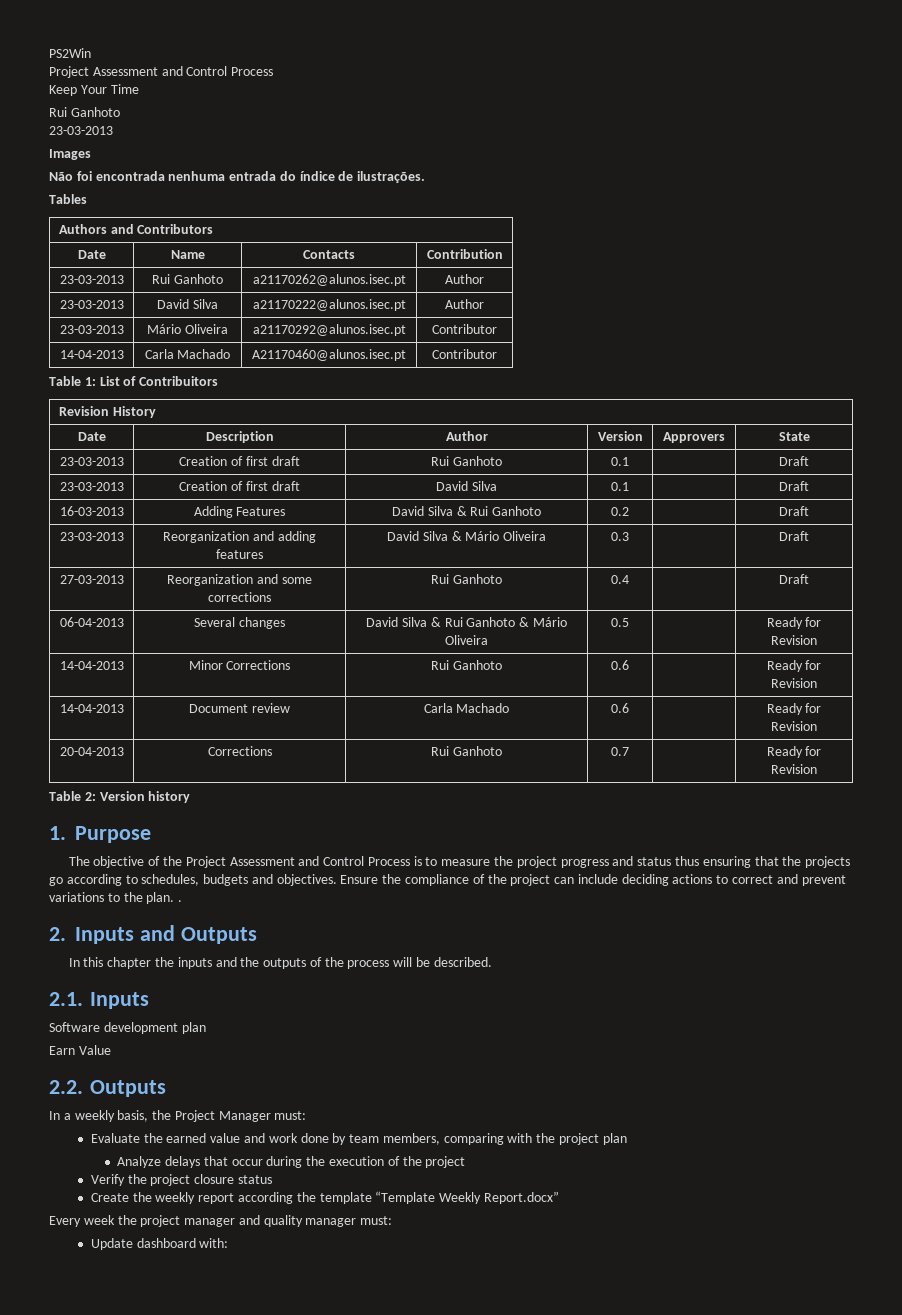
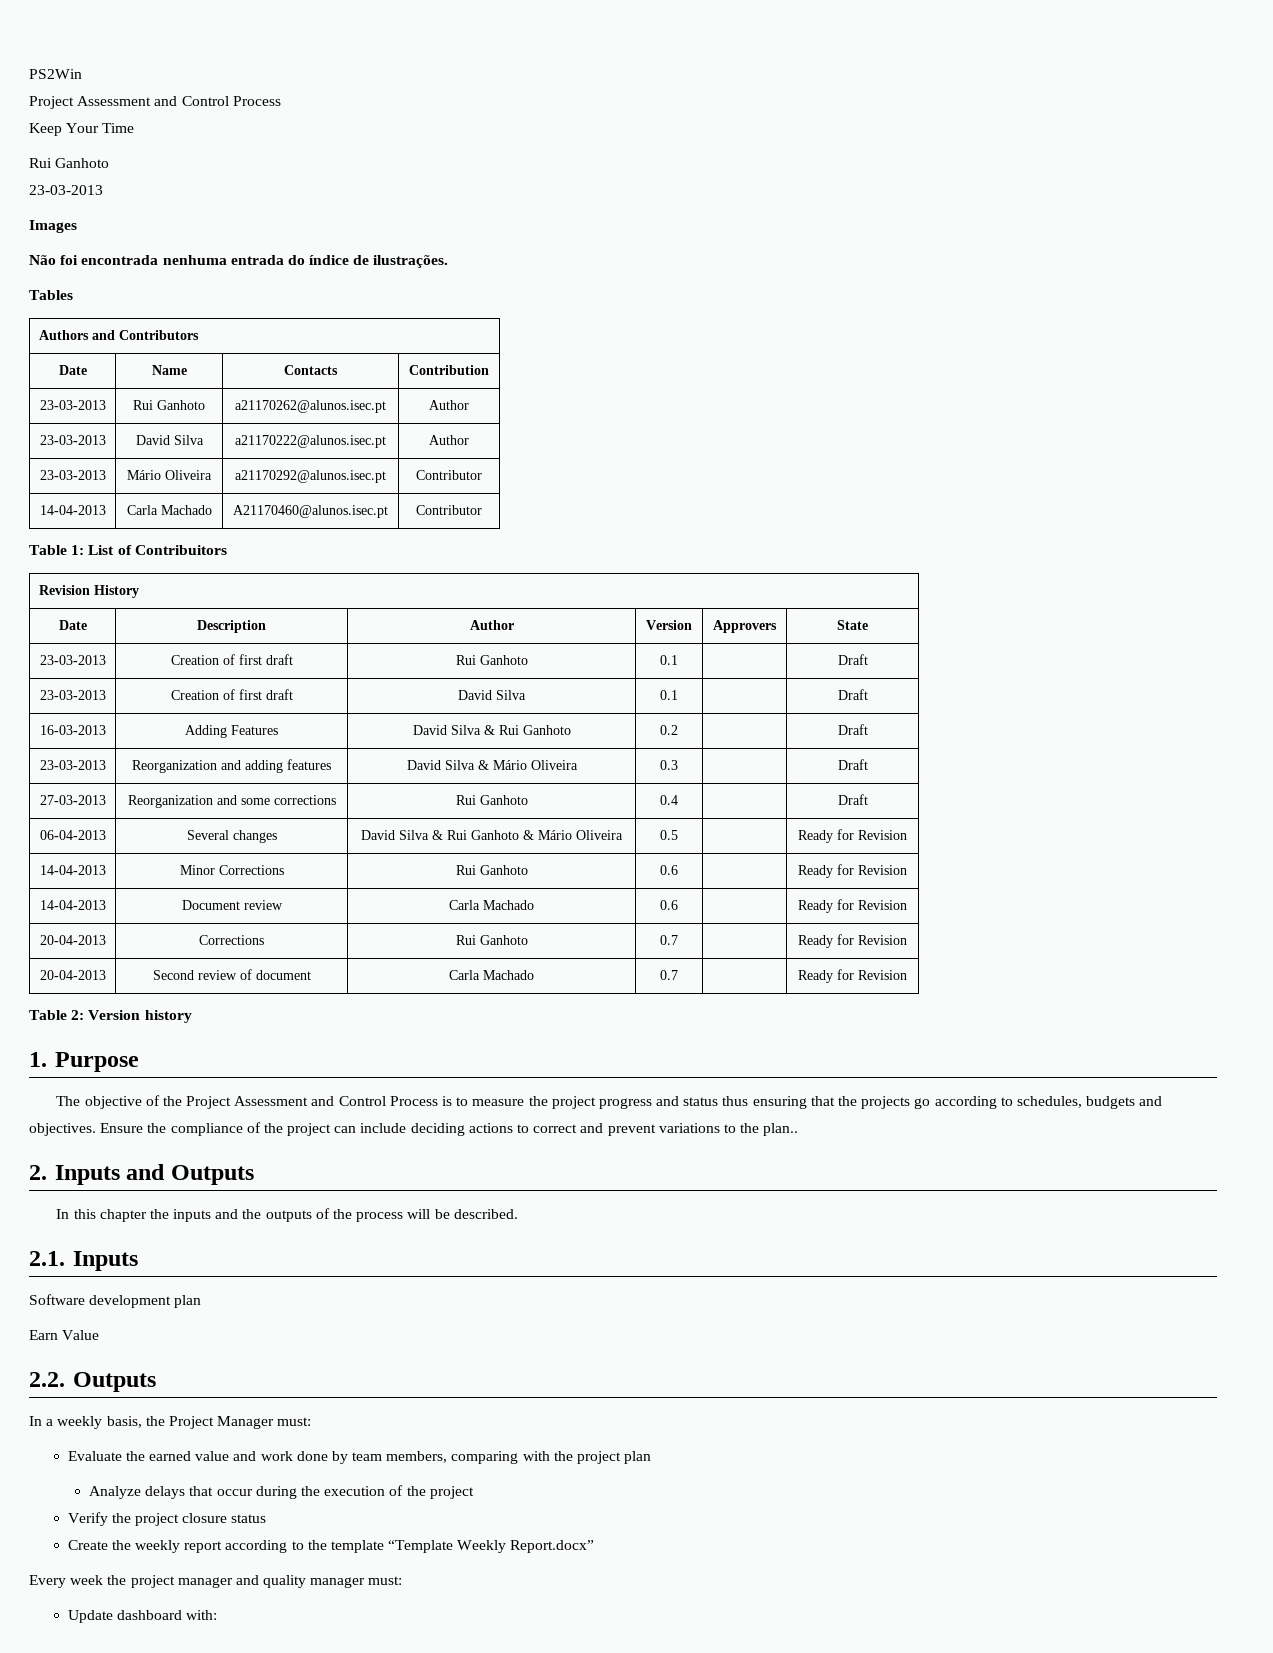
(817, 769) none -> [39,970,106,980] [152,969,311,980] [449,970,534,980] [660,970,678,980] [798,969,907,983] // 20-04-2013 | Second review of document | Carla Machado | 0.7 | | Ready for Revision
[146,892,183,904] plan. . -> [763,1123,799,1136] plan..
(293, 1198) none -> [291,1541,304,1550] to

